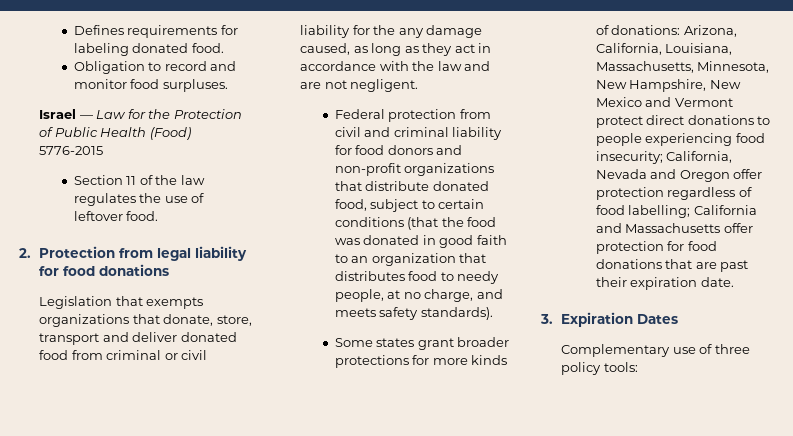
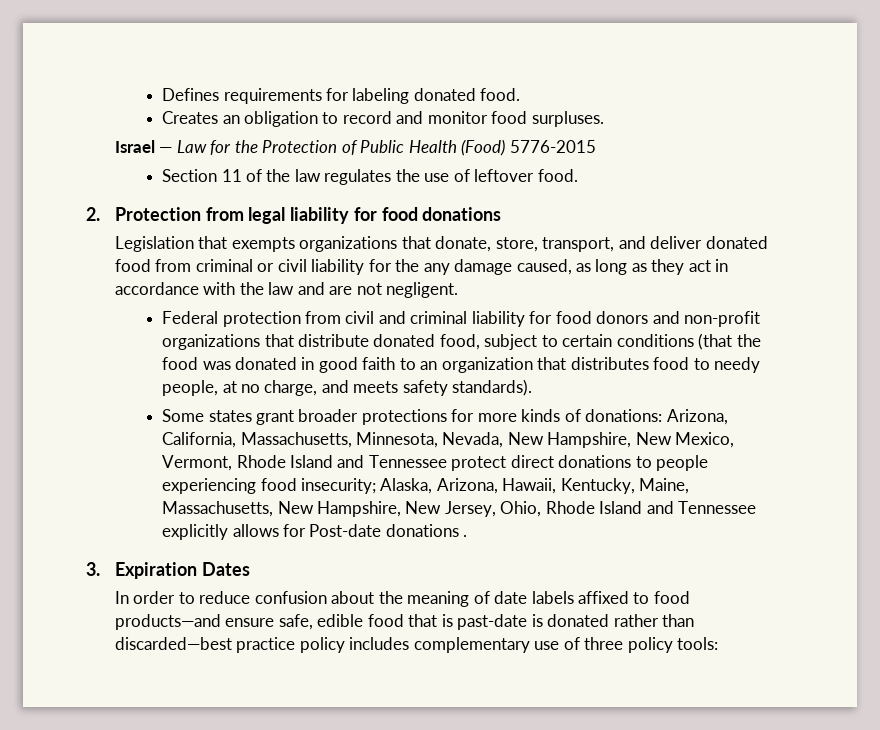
[73,61,145,74] Obligation -> [162,111,318,127] Creates an obligation
[39,333,100,345] transport -> [542,237,615,252] transport,
[665,43,733,55] Louisiana, -> (237, 440) none
[595,79,741,92] [595,97,733,107] New Hampshire, New Mexico and Vermont -> [442,432,735,448] [162,455,447,471] Nevada, New Hampshire, New Mexico, Vermont, Rhode Island and Tennessee
[666,151,733,163] [595,169,763,182] [595,187,752,200] [595,205,757,218] [595,223,753,233] [595,241,717,254] [595,259,749,272] [595,277,734,290] [540,312,679,327] [561,344,671,357] California, Nevada and Oregon offer protection regardless of food labelling; California and Massachusetts offer protection for food donations that are past their expiration date. // 3. Expiration Dates // Complementary -> [380,478,690,494] [162,501,757,517] [162,524,468,540] [86,562,250,579] [114,591,690,607] [114,614,694,630] [114,637,530,653] Alaska, Arizona, Hawaii, Kentucky, Maine, Massachusetts, New Hampshire, New Jersey, Ohio, Rhode Island and Tennessee explicitly allows for Post-date donations . // 3. Expiration Dates // In order to reduce confusion about the meaning of date labels affixed to food products—and ensure safe, edible food that is past-date is donated rather than discarded—best practice policy includes complementary

